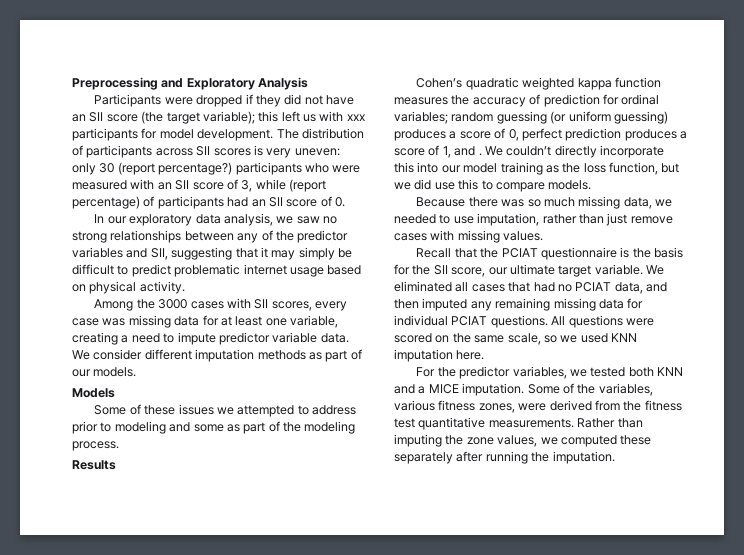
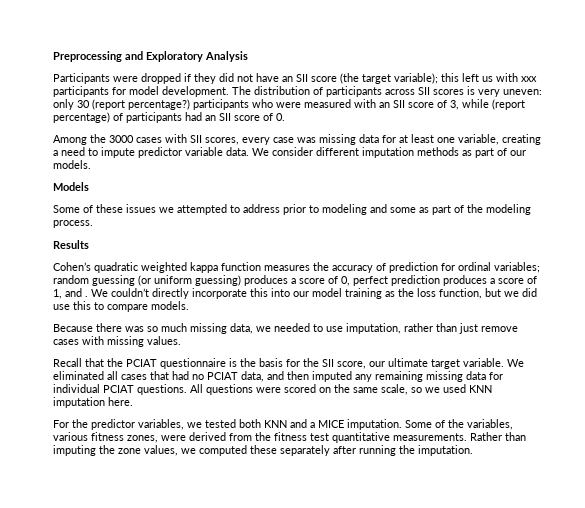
[94,213,338,226] [72,230,349,243] [72,247,352,260] [72,264,362,277] [72,281,185,294] // In our exploratory data analysis, we saw no strong relationships between any of the predictor variables and SII, suggesting that it may simply be difficult to predict problematic internet usage based on physical activity. -> (285, 117) none

